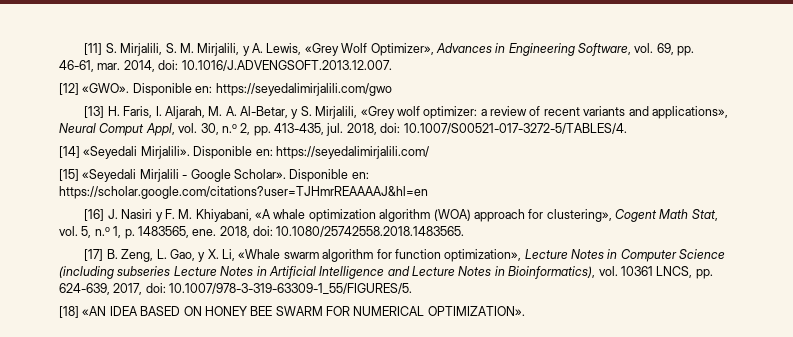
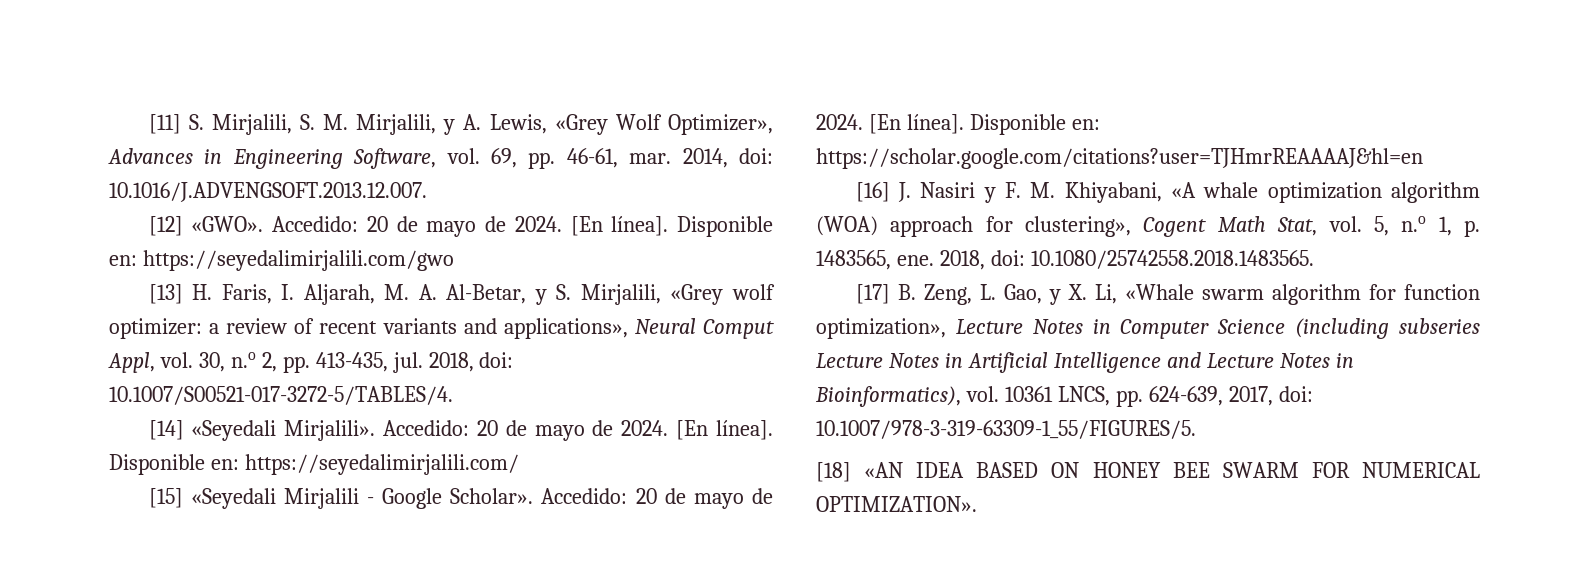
(130, 88) none -> [272,216,669,237] Accedido: 20 de mayo de 2024. [En línea].
(190, 152) none -> [383,420,773,441] Accedido: 20 de mayo de 2024. [En línea].
(286, 174) none -> [541,488,774,509] [816,114,964,134] Accedido: 20 de mayo de 2024. [En línea].

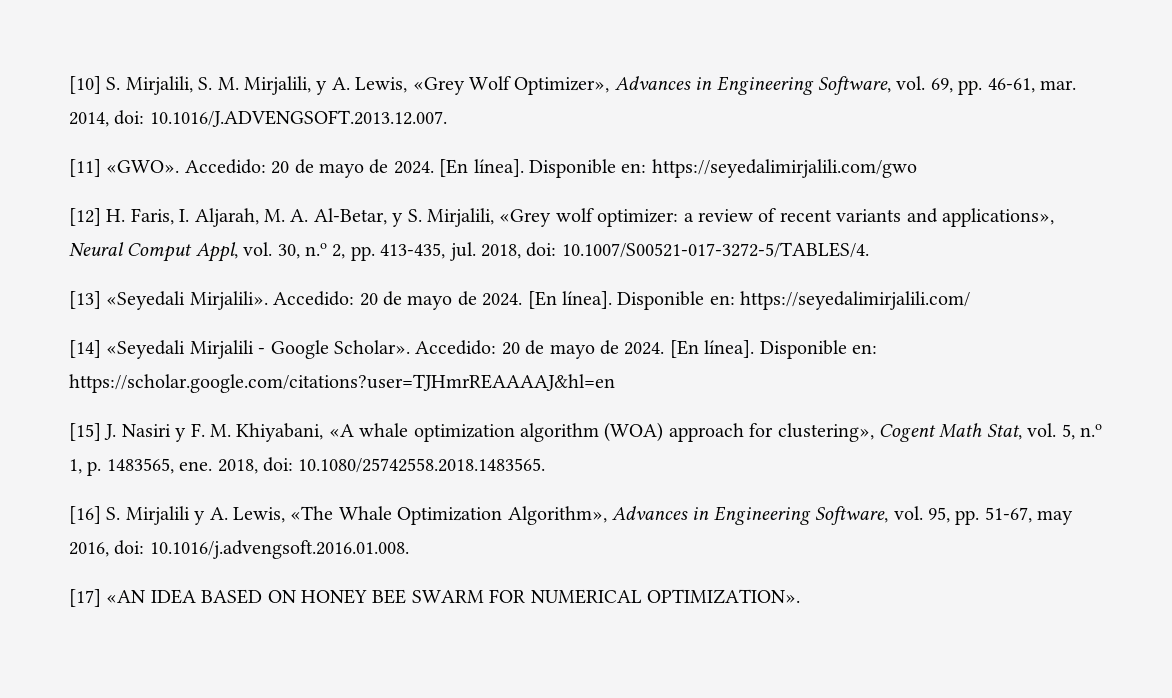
[148,114,181,134] [11] -> [69,76,101,94] [10]
[148,216,183,236] [12] -> [69,159,101,177] [11]
[148,284,183,304] [13] -> [69,208,101,226] [12]
[148,420,184,440] [14] -> [69,291,101,309] [13]
[148,488,183,508] [15] -> [69,340,101,358] [14]
[855,182,890,202] [16] -> [69,423,101,441] [15]
[855,284,1481,305] [816,318,1480,339] [816,352,1354,373] [815,386,1313,407] [816,420,1196,439] [816,462,851,482] [17] B. Zeng, L. Gao, y X. Li, «Whale swarm algorithm for function optimization», Lecture Notes in Computer Science (including subseries Lecture Notes in Artificial Intelligence and Lecture Notes in Bioinformatics), vol. 10361 LNCS, pp. 624-639, 2017, doi: 10.1007/978-3-319-63309-1_55/FIGURES/5. // [18] -> [69,506,1074,525] [69,540,409,559] [69,589,101,607] [16] S. Mirjalili y A. Lewis, «The Whale Optimization Algorithm», Advances in Engineering Software, vol. 95, pp. 51-67, may 2016, doi: 10.1016/j.advengsoft.2016.01.008. // [17]

